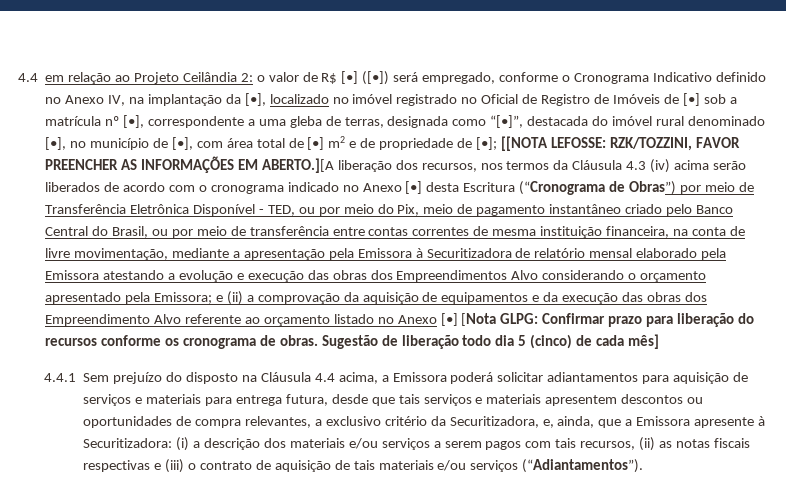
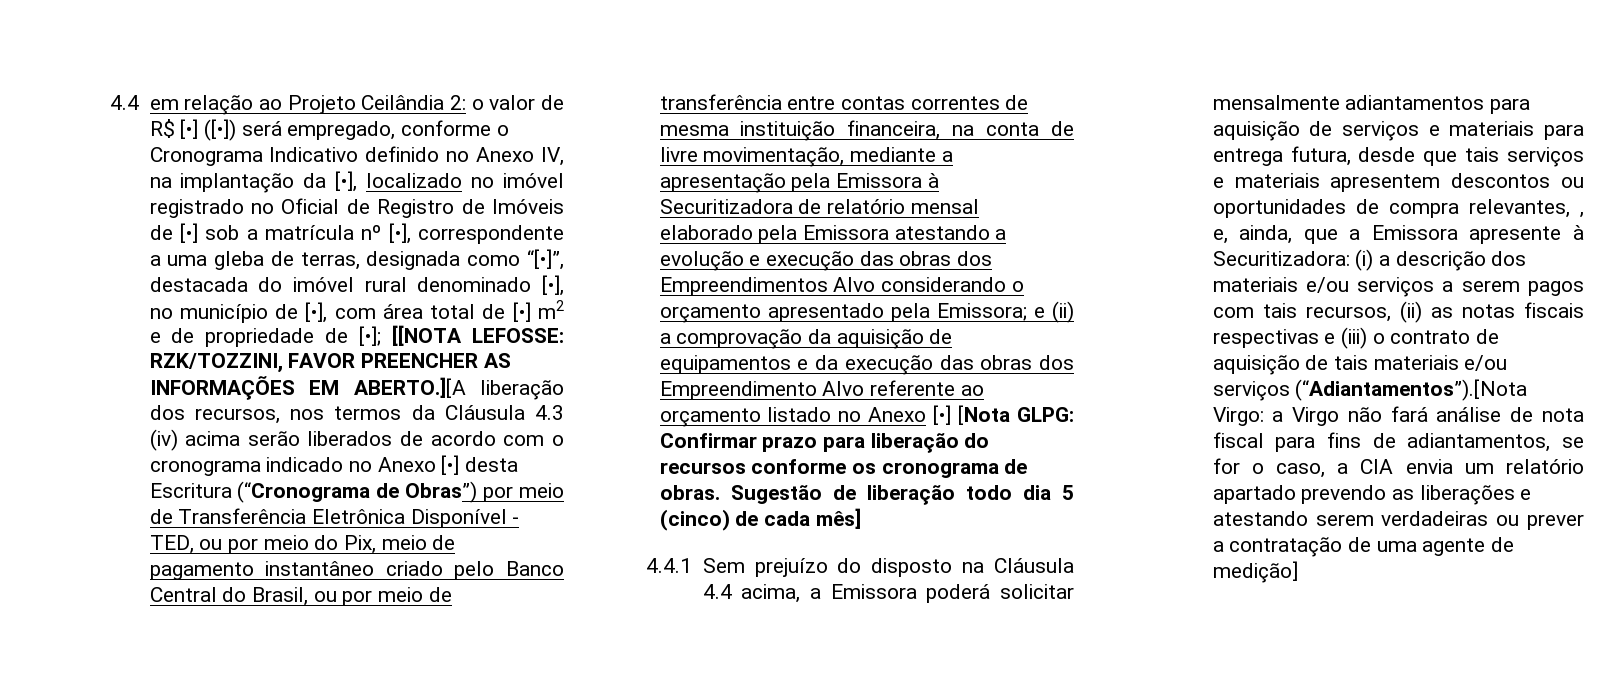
(544, 377) none -> [1212,95,1340,110] mensalmente
[314,416,539,428] a exclusivo critério da Securitizadora, -> [1580,212,1584,218] ,
[522,459,644,473] (“Adiantamentos”). -> [1295,379,1528,401] [1212,406,1584,426] [1212,432,1584,452] [1212,458,1584,478] [1212,485,1532,505] [1212,511,1584,530] [1212,537,1515,557] [1212,561,1298,583] (“Adiantamentos”).[Nota Virgo: a Virgo não fará análise de nota fiscal para fins de adiantamentos, se for o caso, a CIA envia um relatório apartado prevendo as liberações e atestando serem verdadeiras ou prever a contratação de uma agente de medição]

